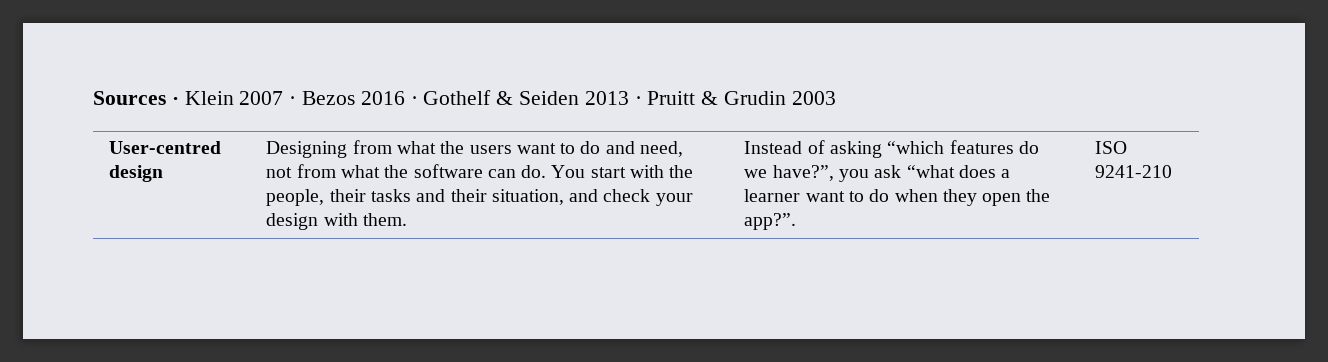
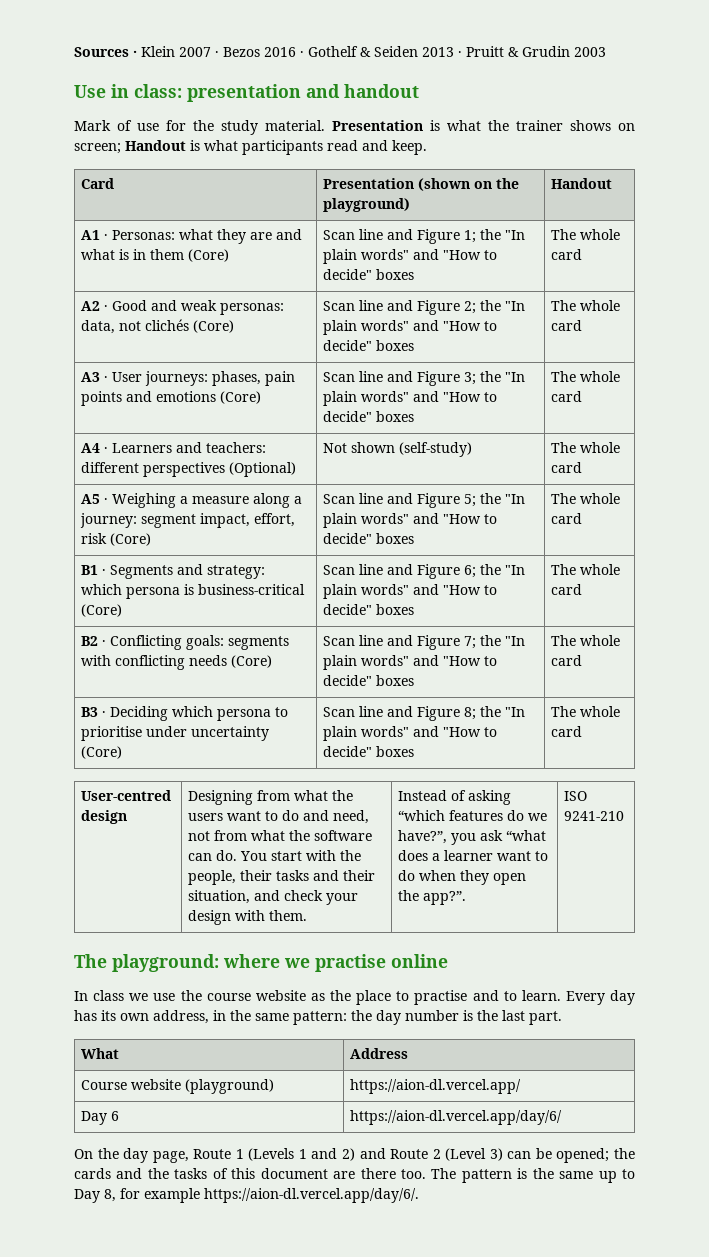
(836, 98) none -> [74,84,419,102] [74,120,635,135] [74,140,427,155] [81,178,115,189] [323,178,520,191] [323,198,411,212] [551,178,613,189] [81,229,303,244] [81,249,230,262] [323,229,526,244] [323,249,498,264] [323,269,415,280] [551,229,621,240] [551,249,583,260] [81,300,285,315] [81,319,235,334] [323,300,526,315] [323,320,498,335] [323,340,415,351] [551,300,621,311] [551,320,583,331] [81,371,296,386] [81,391,262,406] [323,371,526,386] [323,391,498,406] [323,411,415,422] [551,371,621,382] [551,391,583,402] [81,442,267,453] [81,462,297,477] [323,442,473,457] [551,442,621,453] [551,462,583,473] [81,493,303,508] [80,513,296,528] [81,533,152,546] [323,493,526,508] [323,513,498,528] [323,533,415,544] [551,493,621,504] [551,513,583,524] [81,564,266,579] [81,584,306,599] [81,604,123,617] [323,564,526,579] [323,584,498,599] [323,604,415,615] [551,564,621,575] [551,584,583,595] [81,635,290,650] [81,655,273,670] [323,635,526,650] [323,655,498,670] [323,675,415,686] [551,635,621,646] [551,655,583,666] [81,706,289,721] [81,726,270,741] [81,746,123,759] [323,706,526,721] [323,726,498,741] [323,746,415,757] [551,706,621,717] [551,726,583,737] // Use in class: presentation and handout // Mark of use for the study material. Presentation is what the trainer shows on screen; Handout is what participants read and keep. // Card | Presentation (shown on the playground) | Handout // A1 · Personas: what they are and what is in them (Core) | Scan line and Figure 1; the "In plain words" and "How to decide" boxes | The whole card // A2 · Good and weak personas: data, not clichés (Core) | Scan line and Figure 2; the "In plain words" and "How to decide" boxes | The whole card // A3 · User journeys: phases, pain points and emotions (Core) | Scan line and Figure 3; the "In plain words" and "How to decide" boxes | The whole card // A4 · Learners and teachers: different perspectives (Optional) | Not shown (self-study) | The whole card // A5 · Weighing a measure along a journey: segment impact, effort, risk (Core) | Scan line and Figure 5; the "In plain words" and "How to decide" boxes | The whole card // B1 · Segments and strategy: which persona is business-critical (Core) | Scan line and Figure 6; the "In plain words" and "How to decide" boxes | The whole card // B2 · Conflicting goals: segments with conflicting needs (Core) | Scan line and Figure 7; the "In plain words" and "How to decide" boxes | The whole card // B3 · Deciding which persona to prioritise under uncertainty (Core) | Scan line and Figure 8; the "In plain words" and "How to decide" boxes | The whole card
(1173, 171) none -> [74,954,448,972] [74,990,635,1005] [74,1010,562,1025] [81,1048,120,1059] [350,1048,409,1059] [81,1079,275,1094] [350,1079,522,1094] [81,1111,120,1125] [350,1110,563,1125] [74,1148,635,1163] [74,1168,635,1183] [74,1188,419,1203] // The playground: where we practise online // In class we use the course website as the place to practise and to learn. Every day has its own address, in the same pattern: the day number is the last part. // What | Address // Course website (playground) | https://aion-dl.vercel.app/ // Day 6 | https://aion-dl.vercel.app/day/6/ // On the day page, Route 1 (Levels 1 and 2) and Route 2 (Level 3) can be opened; the cards and the tasks of this document are there too. The pattern is the same up to Day 8, for example https://aion-dl.vercel.app/day/6/.

